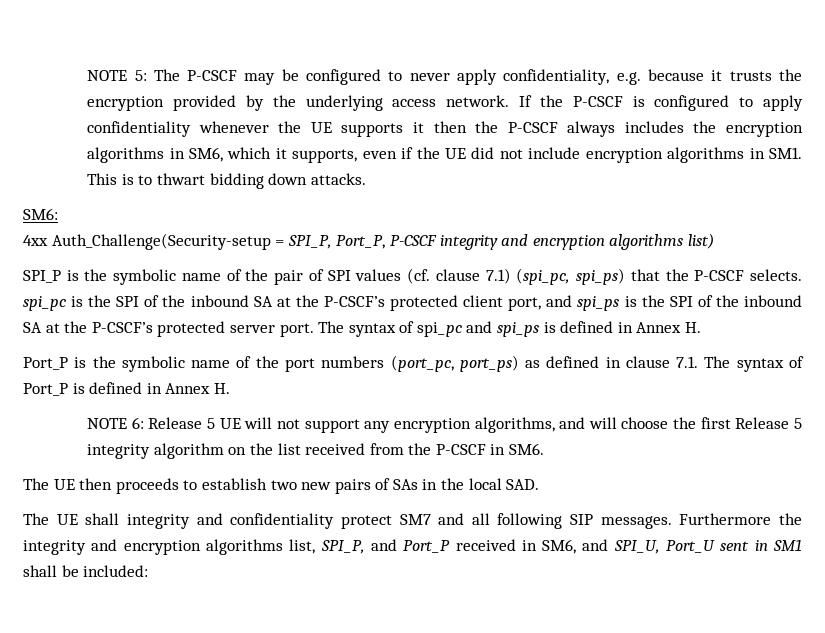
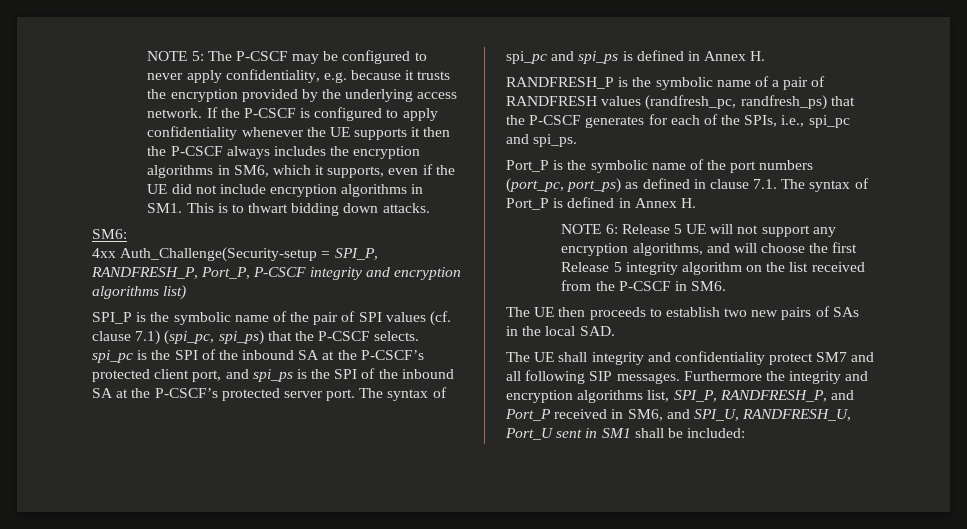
(332, 242) none -> [91,267,198,279] RANDFRESH_P,
(702, 327) none -> [506,76,826,90] [506,95,855,110] [506,114,850,128] [506,134,578,147] // RANDFRESH_P is the symbolic name of a pair of RANDFRESH values (randfresh_pc, randfresh_ps) that the P-CSCF generates for each of the SPIs, i.e., spi_pc and spi_ps.
(365, 547) none -> [719,390,827,402] RANDFRESH_P,
(660, 547) none -> [742,409,852,421] RANDFRESH_U,

